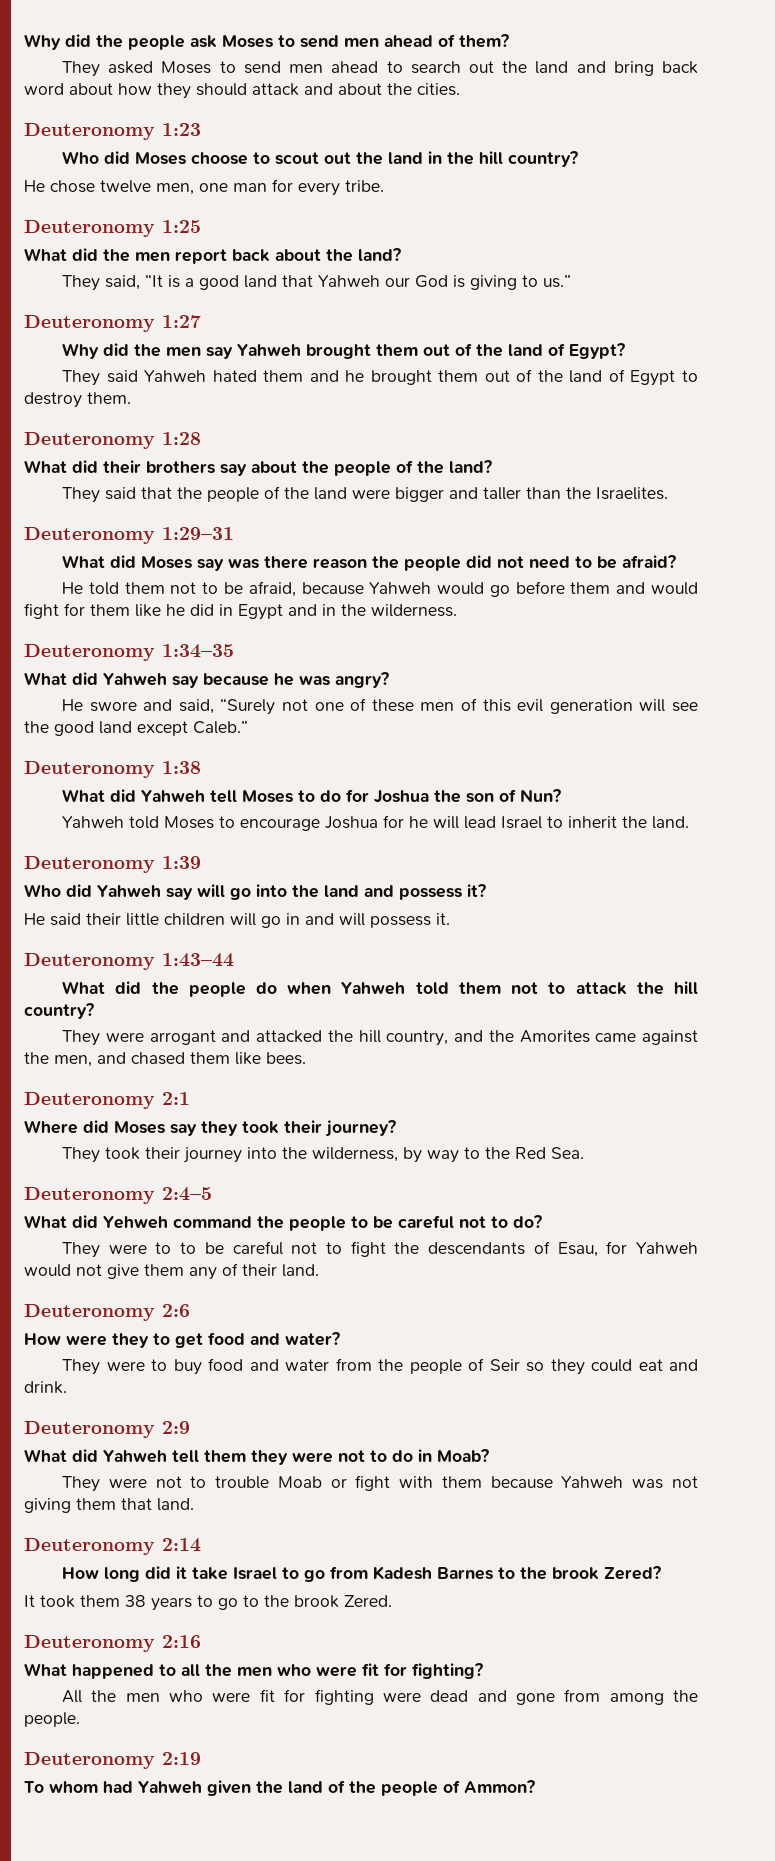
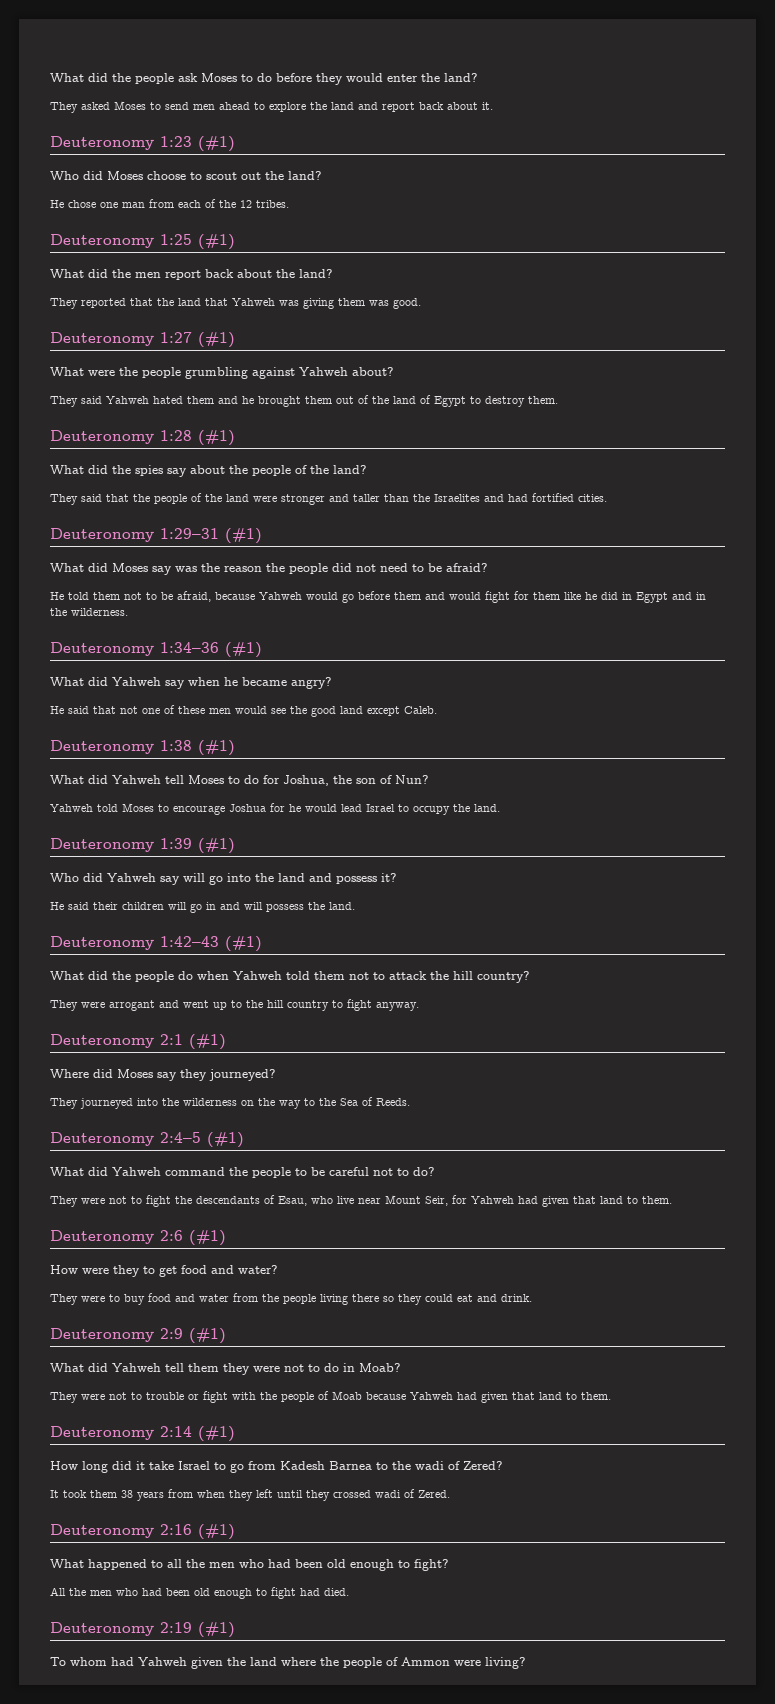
[24,34,61,50] Why -> [50,73,84,83] What
[300,34,509,48] send men ahead of them? -> [257,73,478,85] do before they would enter the land?
[410,61,699,76] [24,83,460,99] search out the land and bring back word about how they should attack and about the cities. -> [269,102,493,112] explore the land and report back about it.
(201, 129) none -> [198,136,235,152] (#1)
[388,151,579,167] [24,179,384,196] land in the hill country? // He chose twelve men, one man for every tribe. -> [288,171,322,180] [50,199,289,208] land? // He chose one man from each of the 12 tribes.
(201, 226) none -> [198,234,235,250] (#1)
[105,274,572,290] [24,315,201,332] [62,343,626,359] said, “It is a good land that Yahweh our God is giving to us.” // Deuteronomy 1:27 // Why did the men say Yahweh brought them out of the land of Egypt? -> [81,298,421,309] [50,332,235,348] [50,367,394,379] reported that the land that Yahweh was giving them was good. // Deuteronomy 1:27 (#1) // What were the people grumbling against Yahweh about?
[24,460,215,474] // What did their brothers -> [198,430,235,446] [50,465,163,476] (#1) // What did the spies
[395,487,445,502] bigger -> [281,494,325,505] stronger
[596,487,669,500] Israelites. -> [434,493,607,502] Israelites and had fortified cities.
(234, 533) none -> [225,528,262,544] (#1)
[264,556,309,569] there -> [201,563,220,572] the
[162,644,234,658] 1:34–35 -> [160,642,262,658] 1:34–36 (#1)
[203,673,330,686] because he was -> [188,677,287,686] when he became
[89,698,276,715] swore and said, “Surely -> [68,706,116,714] said that
[461,698,666,714] of this evil generation will -> [235,706,267,714] would
[193,721,248,734] Caleb.” -> [404,706,437,714] Caleb.
(201, 767) none -> [198,740,235,756] (#1)
[374,790,430,803] Joshua -> [283,775,329,786] Joshua,
[433,816,460,829] will -> [305,804,337,812] would
[568,816,618,828] inherit -> [413,806,450,815] occupy
(201, 862) none -> [198,838,235,854] (#1)
[126,913,159,926] little -> (118, 906) none
[436,913,450,925] [24,953,234,970] it. // Deuteronomy 1:43–44 -> [308,902,355,910] [50,936,262,952] the land. // Deuteronomy 1:42–43 (#1)
[256,1030,698,1046] [24,1052,306,1067] attacked the hill country, and the Amorites came against the men, and chased them like bees. -> [183,999,419,1011] went up to the hill country to fight anyway.
(190, 1098) none -> [189,1034,226,1050] (#1)
[242,1120,396,1137] [62,1147,585,1163] took their journey? // They took their journey into the wilderness, by way to the Red Sea. -> [209,1069,276,1081] [50,1097,410,1109] journeyed? // They journeyed into the wilderness on the way to the Sea of Reeds.
[24,1215,168,1229] // What did Yehweh -> [207,1132,244,1148] [50,1167,161,1177] (#1) // What did Yahweh
[155,1241,283,1255] to to be careful -> (105, 1201) none
[606,1241,699,1254] [24,1263,319,1280] for Yahweh would not give them any of their land. -> [311,1195,672,1207] who live near Mount Seir, for Yahweh had given that land to them.
(190, 1310) none -> [189,1230,226,1246] (#1)
[468,1358,520,1371] of Seir -> [320,1294,379,1305] living there
(190, 1427) none -> [189,1328,226,1344] (#1)
[277,1476,322,1488] Moab -> (184, 1396) none
[441,1476,699,1489] [24,1498,194,1513] them because Yahweh was not giving them that land. -> [260,1391,611,1403] the people of Moab because Yahweh had given that land to them.
(201, 1545) none -> [198,1426,235,1442] (#1)
[437,1567,600,1580] Barnes to the brook -> [329,1461,460,1470] Barnea to the wadi of
[197,1595,339,1610] to go to the brook -> [168,1489,415,1501] from when they left until they crossed wadi of
(201, 1641) none -> [198,1524,235,1540] (#1)
[316,1663,483,1679] [62,1689,698,1705] [24,1712,80,1727] were fit for fighting? // All the men who were fit for fighting were dead and gone from among the people. -> [268,1559,449,1571] [50,1587,349,1599] had been old enough to fight? // All the men who had been old enough to fight had died.
(201, 1758) none -> [198,1622,235,1638] (#1)
[328,1780,535,1796] of the people of Ammon? -> [281,1657,526,1669] where the people of Ammon were living?

